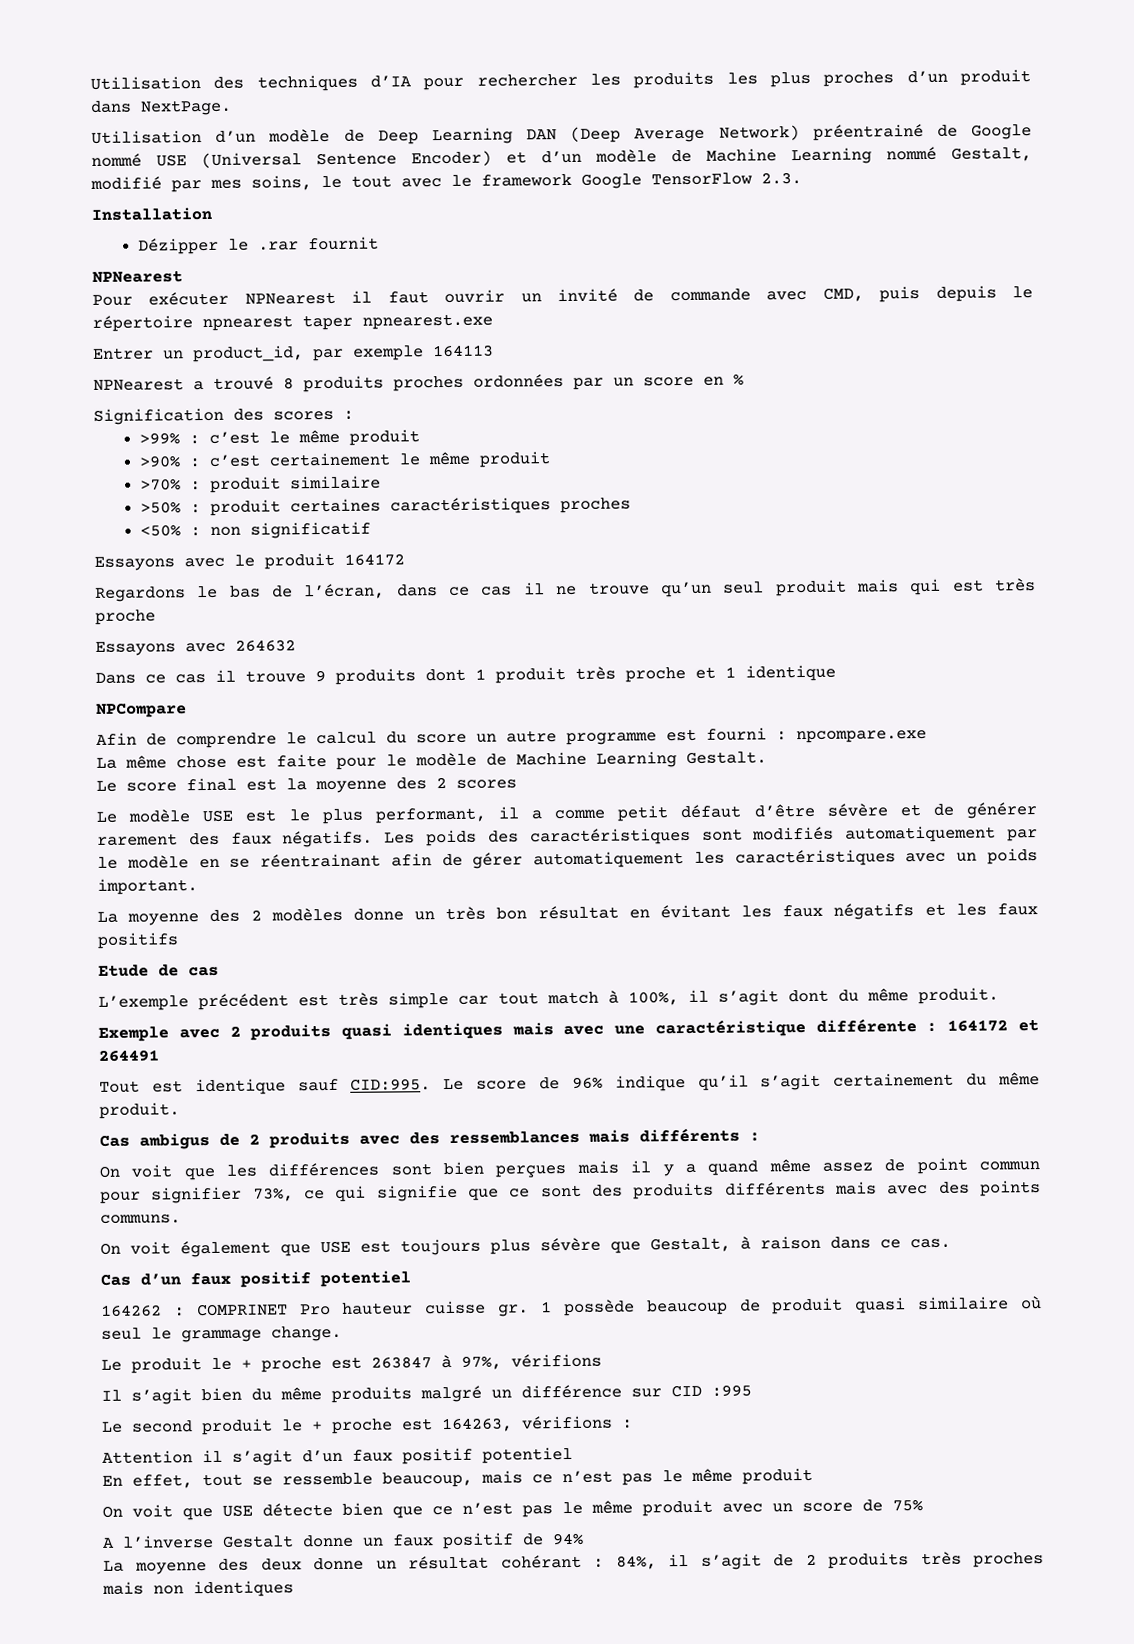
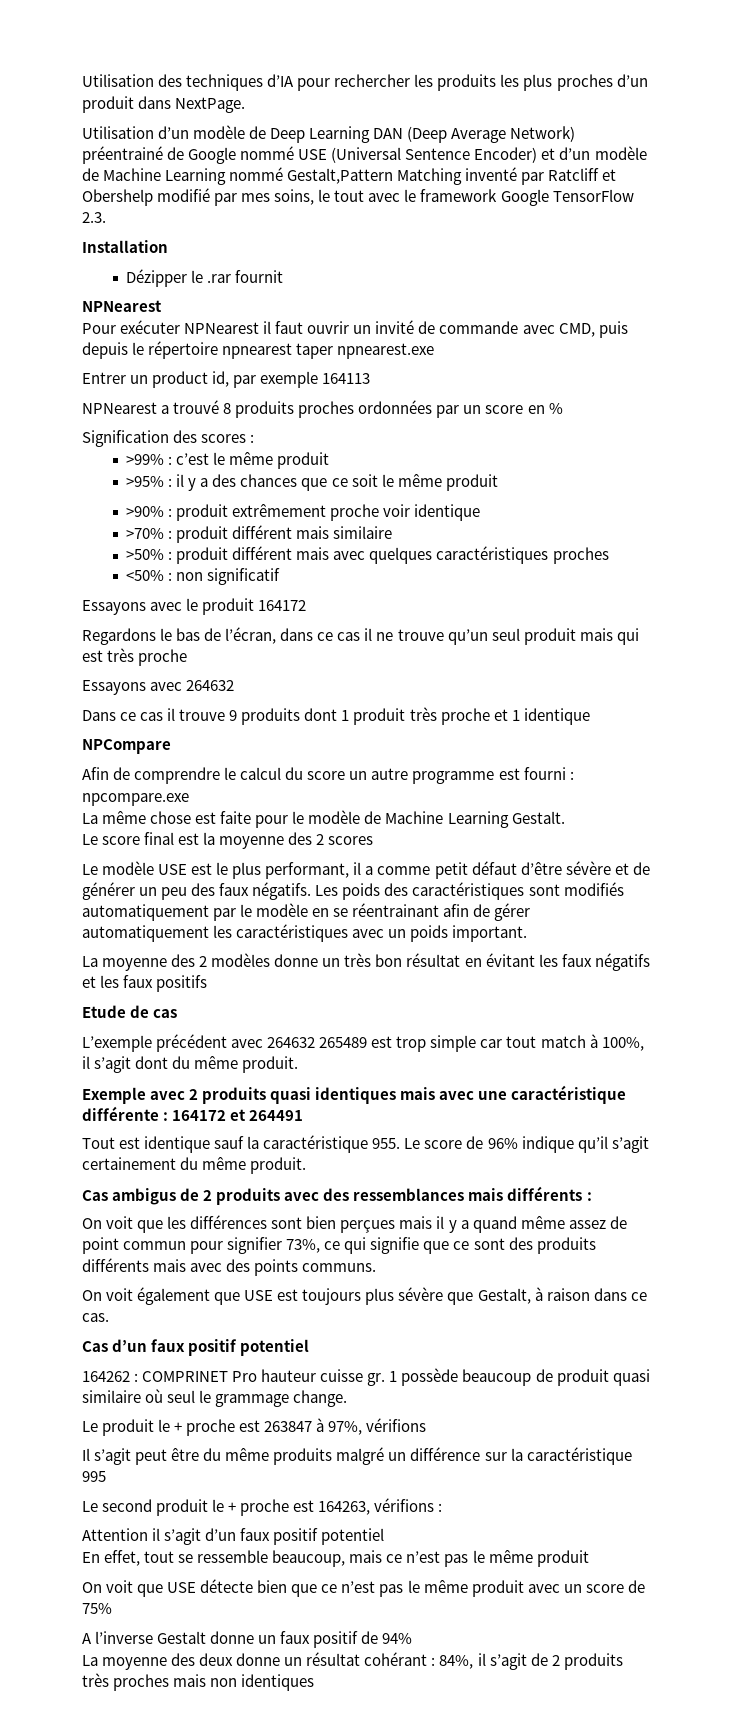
[951,147,1032,162] Gestalt, -> [287,167,617,185] [82,189,153,206] Gestalt,Pattern Matching inventé par Ratcliff et Obershelp
[193,345,304,363] product_id, -> [152,371,230,388] product id,
[139,451,552,468] >90% : c’est certainement le même produit -> [126,474,498,491] [126,504,481,521] >95% : il y a des chances que ce soit le même produit // >90% : produit extrêmement proche voir identique
(282, 484) none -> [232,525,330,539] différent mais
[290,498,382,513] certaines -> [232,546,433,564] différent mais avec quelques
[97,833,178,846] rarement -> [139,887,188,900] un peu
[298,992,379,1007] est très -> [231,1036,427,1052] avec 264632 265489 est trop
[350,1078,432,1091] CID:995. -> [247,1135,401,1153] la caractéristique 955.
[201,1387,242,1402] bien -> [135,1448,200,1465] peut être
[671,1384,752,1398] CID :995 -> [510,1447,632,1465] [82,1471,106,1482] la caractéristique 995

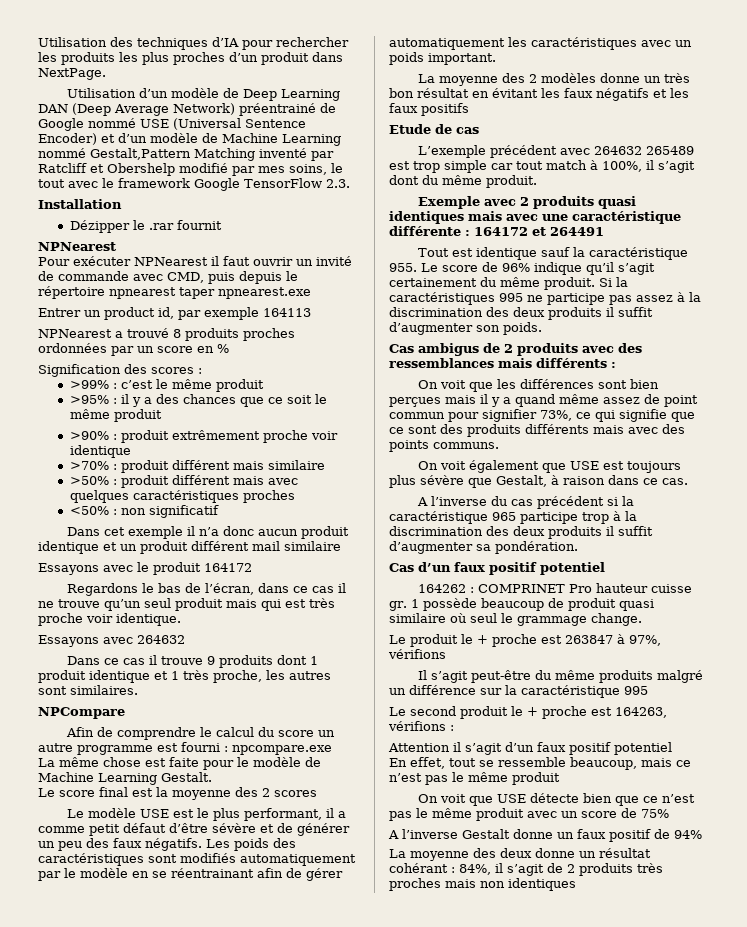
(281, 576) none -> [66,526,349,539] [38,541,341,554] // Dans cet exemple il n’a donc aucun produit identique et un produit différent mail similaire
(188, 657) none -> [86,613,181,626] voir identique.
[409,707,590,725] très proche et 1 identique -> [89,670,331,683] [38,685,138,695] identique et 1 très proche, les autres sont similaires.
(307, 1165) none -> [599,277,628,287] [389,292,701,305] [389,307,653,320] [389,322,542,335] Si la caractéristiques 995 ne participe pas assez à la discrimination des deux produits il suffit d’augmenter son poids.
(109, 1317) none -> [416,496,634,509] [389,511,637,524] [389,526,653,539] [389,541,578,554] // A l’inverse du cas précédent si la caractéristique 965 participe trop à la discrimination des deux produits il suffit d’augmenter sa pondération.
[135,1448,200,1465] peut être -> [470,670,531,683] peut-être

